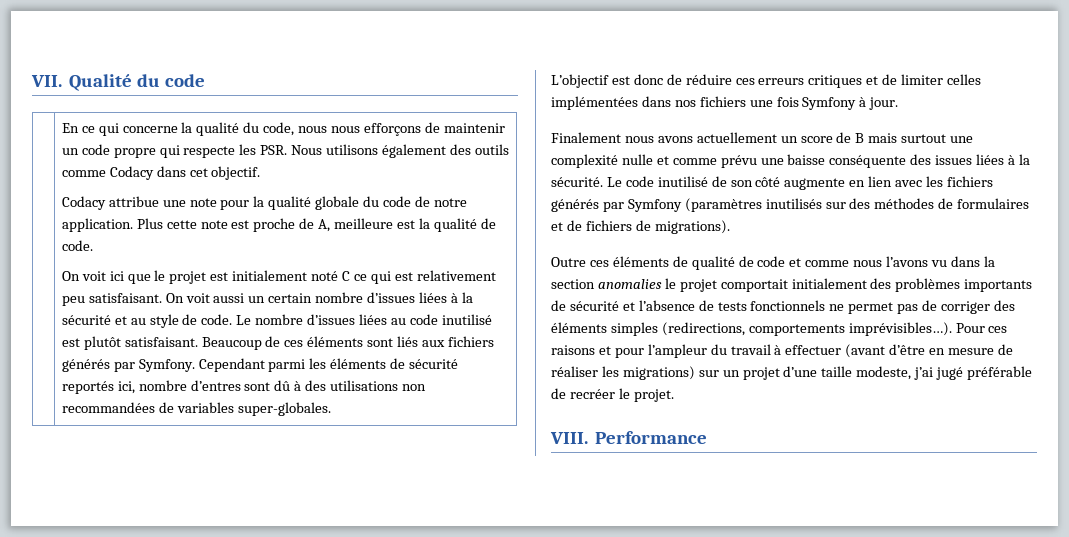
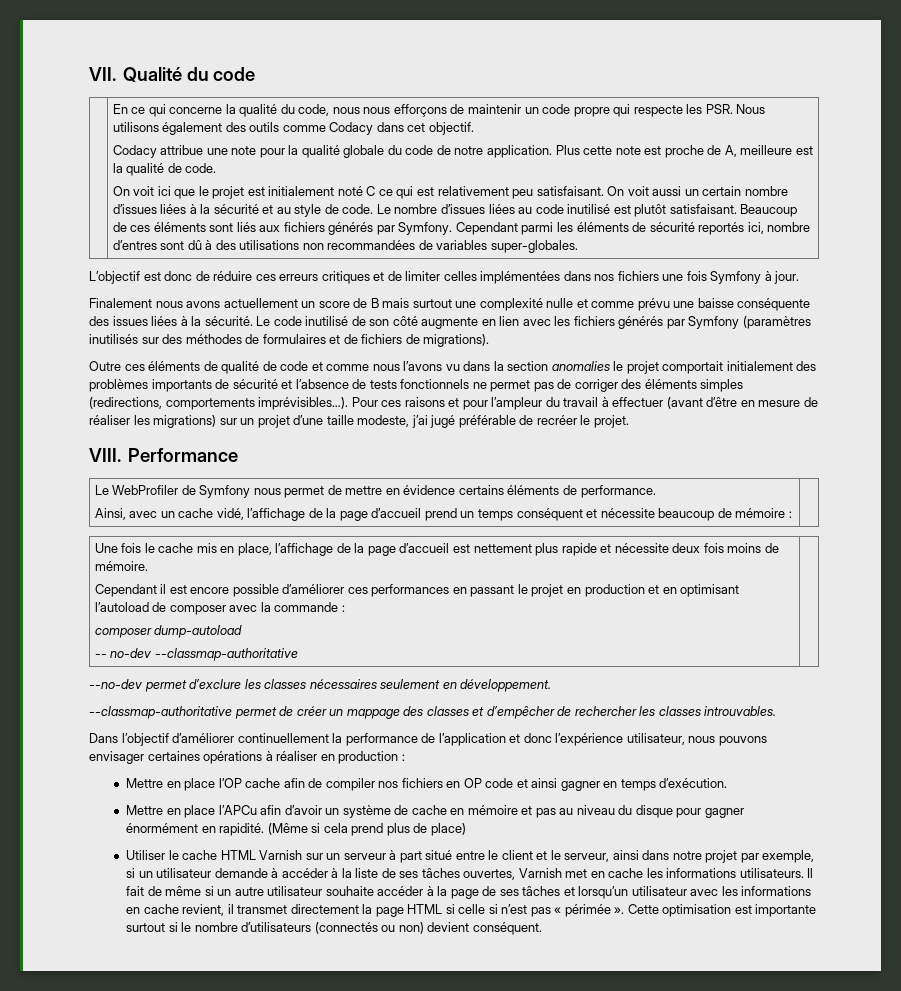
(708, 437) none -> [94,485,656,498] [94,508,792,521] [94,543,779,556] [94,561,148,571] [94,584,740,597] [94,602,345,615] [94,625,243,638] [94,648,298,661] [89,679,552,692] [89,706,777,719] [89,733,767,746] [89,751,405,764] [126,778,728,791] [126,805,744,818] [126,823,466,836] [126,850,815,863] [126,868,814,880] [126,886,812,899] [126,904,817,917] [126,922,542,935] // Le WebProfiler de Symfony nous permet de mettre en évidence certains éléments de performance. // Ainsi, avec un cache vidé, l’affichage de la page d’accueil prend un temps conséquent et nécessite beaucoup de mémoire : | // Une fois le cache mis en place, l’affichage de la page d’accueil est nettement plus rapide et nécessite deux fois moins de mémoire. // Cependant il est encore possible d’améliorer ces performances en passant le projet en production et en optimisant l’autoload de composer avec la commande : // composer dump-autoload // -- no-dev --classmap-authoritative | // --no-dev permet d’exclure les classes nécessaires seulement en développement. // --classmap-authoritative permet de créer un mappage des classes et d’empêcher de rechercher les classes introuvables. // Dans l’objectif d’améliorer continuellement la performance de l’application et donc l’expérience utilisateur, nous pouvons envisager certaines opérations à réaliser en production : // Mettre en place l’OP cache afin de compiler nos fichiers en OP code et ainsi gagner en temps d’exécution. // Mettre en place l’APCu afin d’avoir un système de cache en mémoire et pas au niveau du disque pour gagner énormément en rapidité. (Même si cela prend plus de place) // Utiliser le cache HTML Varnish sur un serveur à part situé entre le client et le serveur, ainsi dans notre projet par exemple, si un utilisateur demande à accéder à la liste de ses tâches ouvertes, Varnish met en cache les informations utilisateurs. Il fait de même si un autre utilisateur souhaite accéder à la page de ses tâches et lorsqu’un utilisateur avec les informations en cache revient, il transmet directement la page HTML si celle si n’est pas « périmée ». Cette optimisation est importante surtout si le nombre d’utilisateurs (connectés ou non) devient conséquent.

